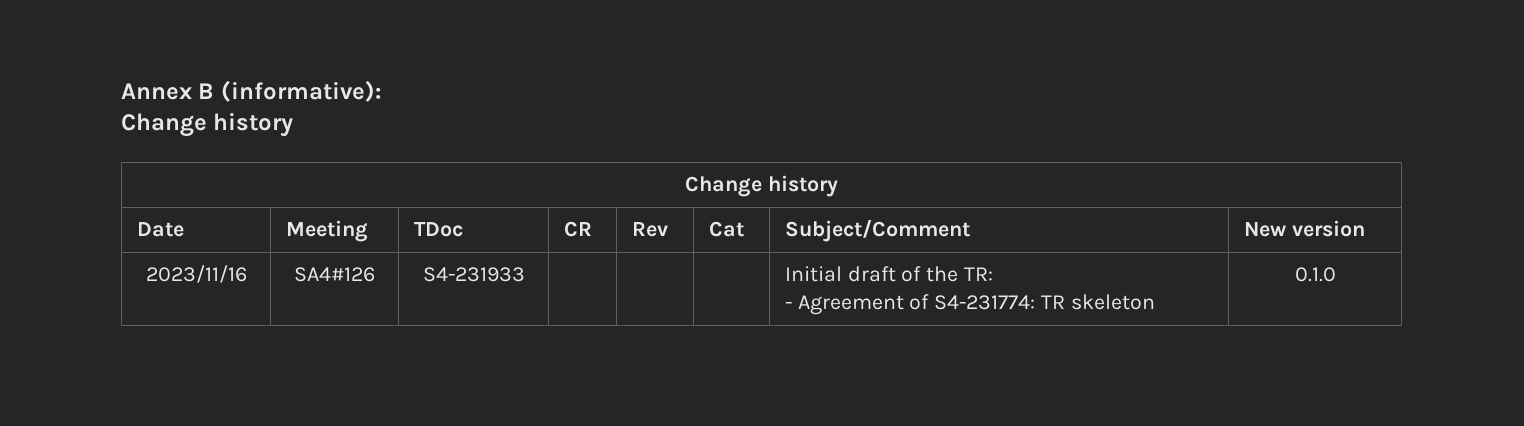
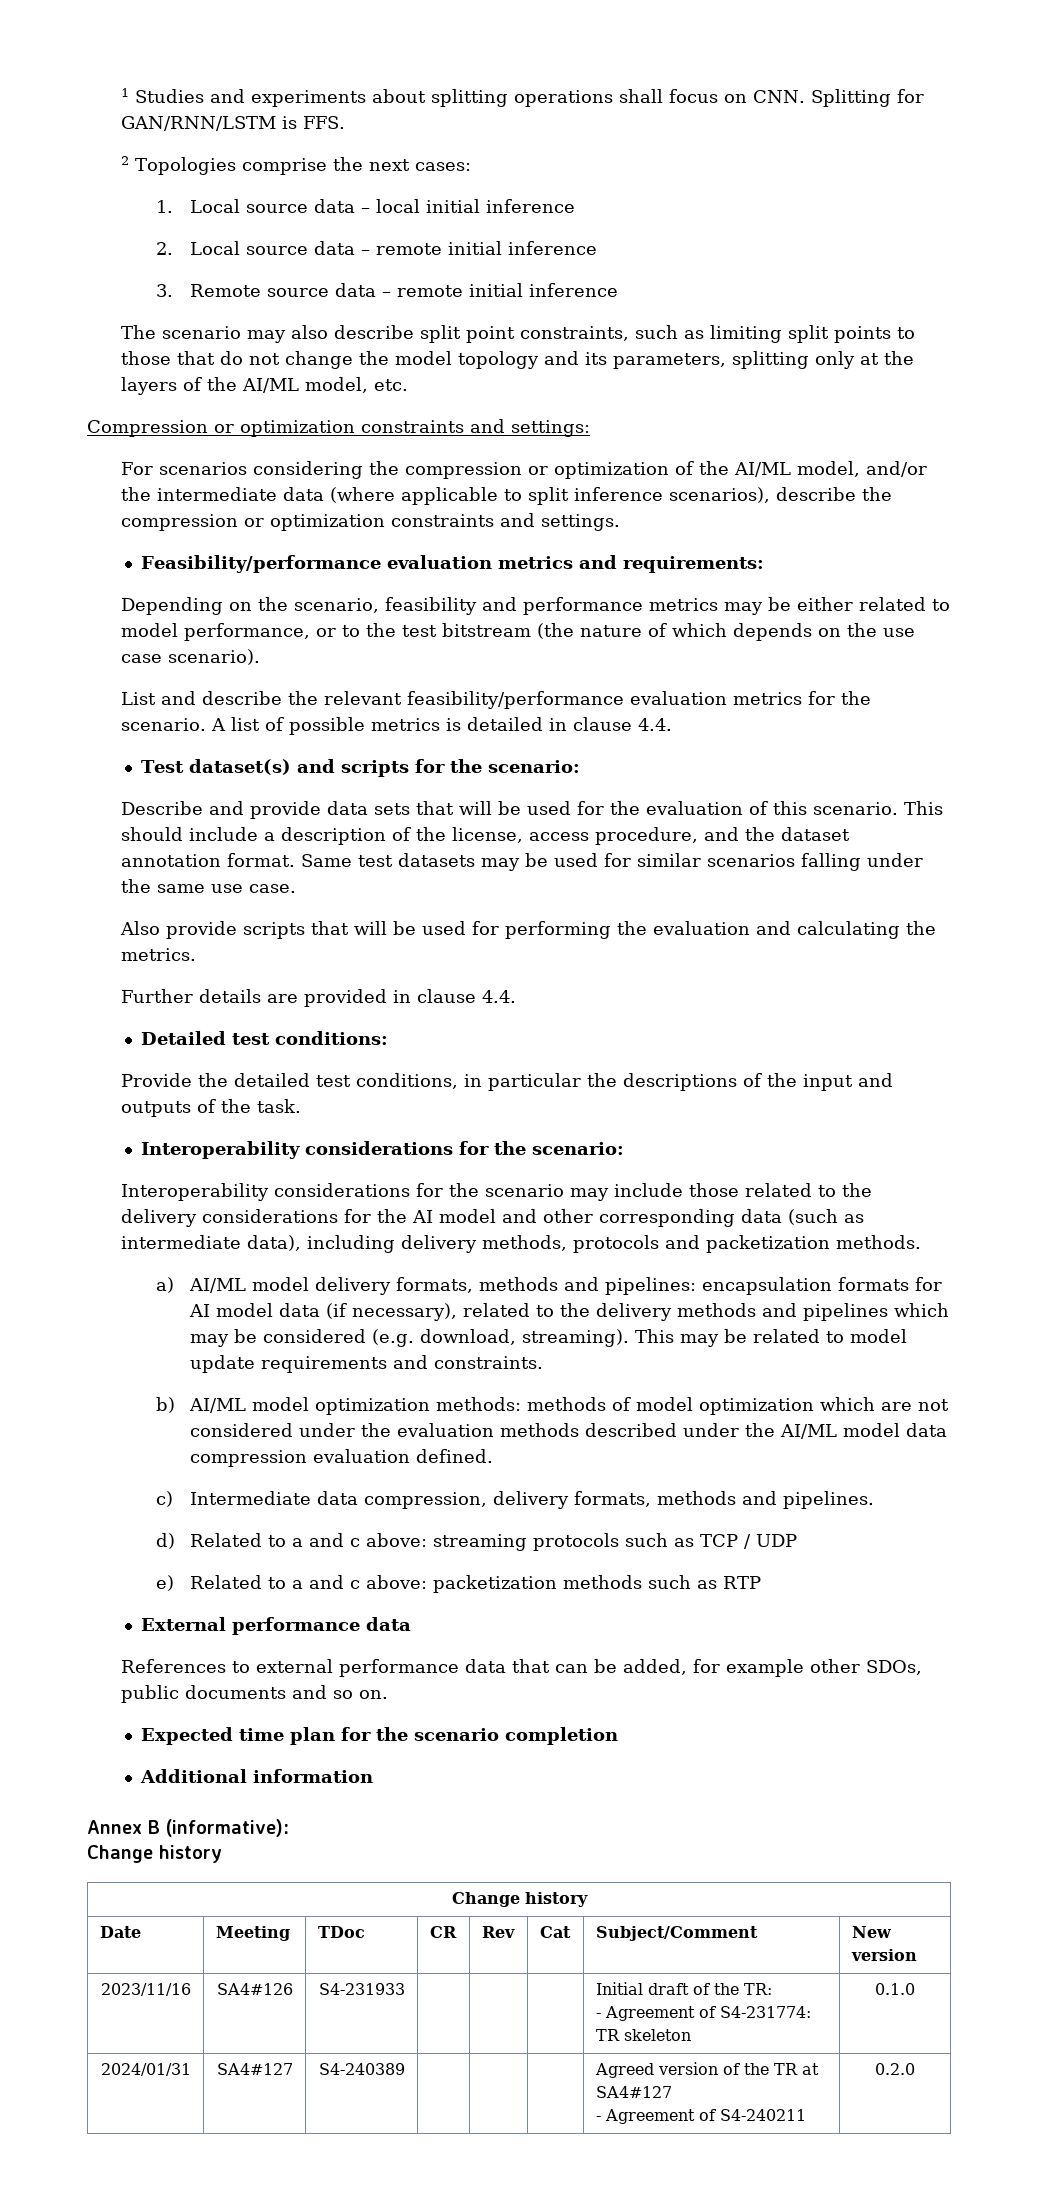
(121, 91) none -> [121,88,925,107] [121,116,346,131] [121,156,472,175] [155,199,576,213] [155,241,598,255] [155,283,619,297] [121,325,916,343] [121,351,915,369] [121,377,409,395] [87,419,590,437] [121,461,928,479] [121,487,893,505] [121,513,621,531] [141,555,765,573] [121,597,951,615] [121,623,916,641] [121,649,261,665] [121,691,872,709] [121,717,673,735] [141,759,581,777] [121,801,944,819] [121,827,851,845] [121,853,924,871] [121,879,297,893] [120,921,937,939] [121,948,197,961] [121,989,517,1007] [141,1031,389,1045] [121,1073,894,1091] [121,1099,302,1117] [141,1141,625,1159] [121,1183,873,1201] [121,1209,865,1227] [121,1235,922,1253] [155,1277,943,1295] [189,1303,950,1321] [190,1329,908,1347] [190,1355,544,1373] [155,1397,950,1415] [190,1423,948,1439] [190,1449,494,1467] [155,1491,875,1509] [155,1533,798,1551] [155,1575,762,1593] [141,1617,412,1635] [121,1659,923,1677] [121,1685,389,1703] [141,1727,619,1745] [140,1769,374,1783] 1 Studies and experiments about splitting operations shall focus on CNN. Splitting for GAN/RNN/LSTM is FFS. // 2 Topologies comprise the next cases: // 1. Local source data – local initial inference // 2. Local source data – remote initial inference // 3. Remote source data – remote initial inference // The scenario may also describe split point constraints, such as limiting split points to those that do not change the model topology and its parameters, splitting only at the layers of the AI/ML model, etc. // Compression or optimization constraints and settings: // For scenarios considering the compression or optimization of the AI/ML model, and/or the intermediate data (where applicable to split inference scenarios), describe the compression or optimization constraints and settings. // Feasibility/performance evaluation metrics and requirements: // Depending on the scenario, feasibility and performance metrics may be either related to model performance, or to the test bitstream (the nature of which depends on the use case scenario). // List and describe the relevant feasibility/performance evaluation metrics for the scenario. A list of possible metrics is detailed in clause 4.4. // Test dataset(s) and scripts for the scenario: // Describe and provide data sets that will be used for the evaluation of this scenario. This should include a description of the license, access procedure, and the dataset annotation format. Same test datasets may be used for similar scenarios falling under the same use case. // Also provide scripts that will be used for performing the evaluation and calculating the metrics. // Further details are provided in clause 4.4. // Detailed test conditions: // Provide the detailed test conditions, in particular the descriptions of the input and outputs of the task. // Interoperability considerations for the scenario: // Interoperability considerations for the scenario may include those related to the delivery considerations for the AI model and other corresponding data (such as intermediate data), including delivery methods, protocols and packetization methods. // a) AI/ML model delivery formats, methods and pipelines: encapsulation formats for AI model data (if necessary), related to the delivery methods and pipelines which may be considered (e.g. download, streaming). This may be related to model update requirements and constraints. // b) AI/ML model optimization methods: methods of model optimization which are not considered under the evaluation methods described under the AI/ML model data compression evaluation defined. // c) Intermediate data compression, delivery formats, methods and pipelines. // d) Related to a and c above: streaming protocols such as TCP / UDP // e) Related to a and c above: packetization methods such as RTP // External performance data // References to external performance data that can be added, for example other SDOs, public documents and so on. // Expected time plan for the scenario completion // Additional information //
(1336, 274) none -> [100,2063,191,2076] [216,2063,293,2075] [318,2063,405,2075] [594,2062,819,2078] [595,2086,672,2098] [595,2109,806,2124] [875,2063,915,2075] // 2024/01/31 | SA4#127 | S4-240389 | | | | Agreed version of the TR at SA4#127 // - Agreement of S4-240211 | 0.2.0

